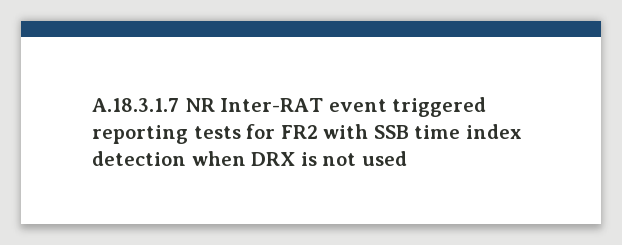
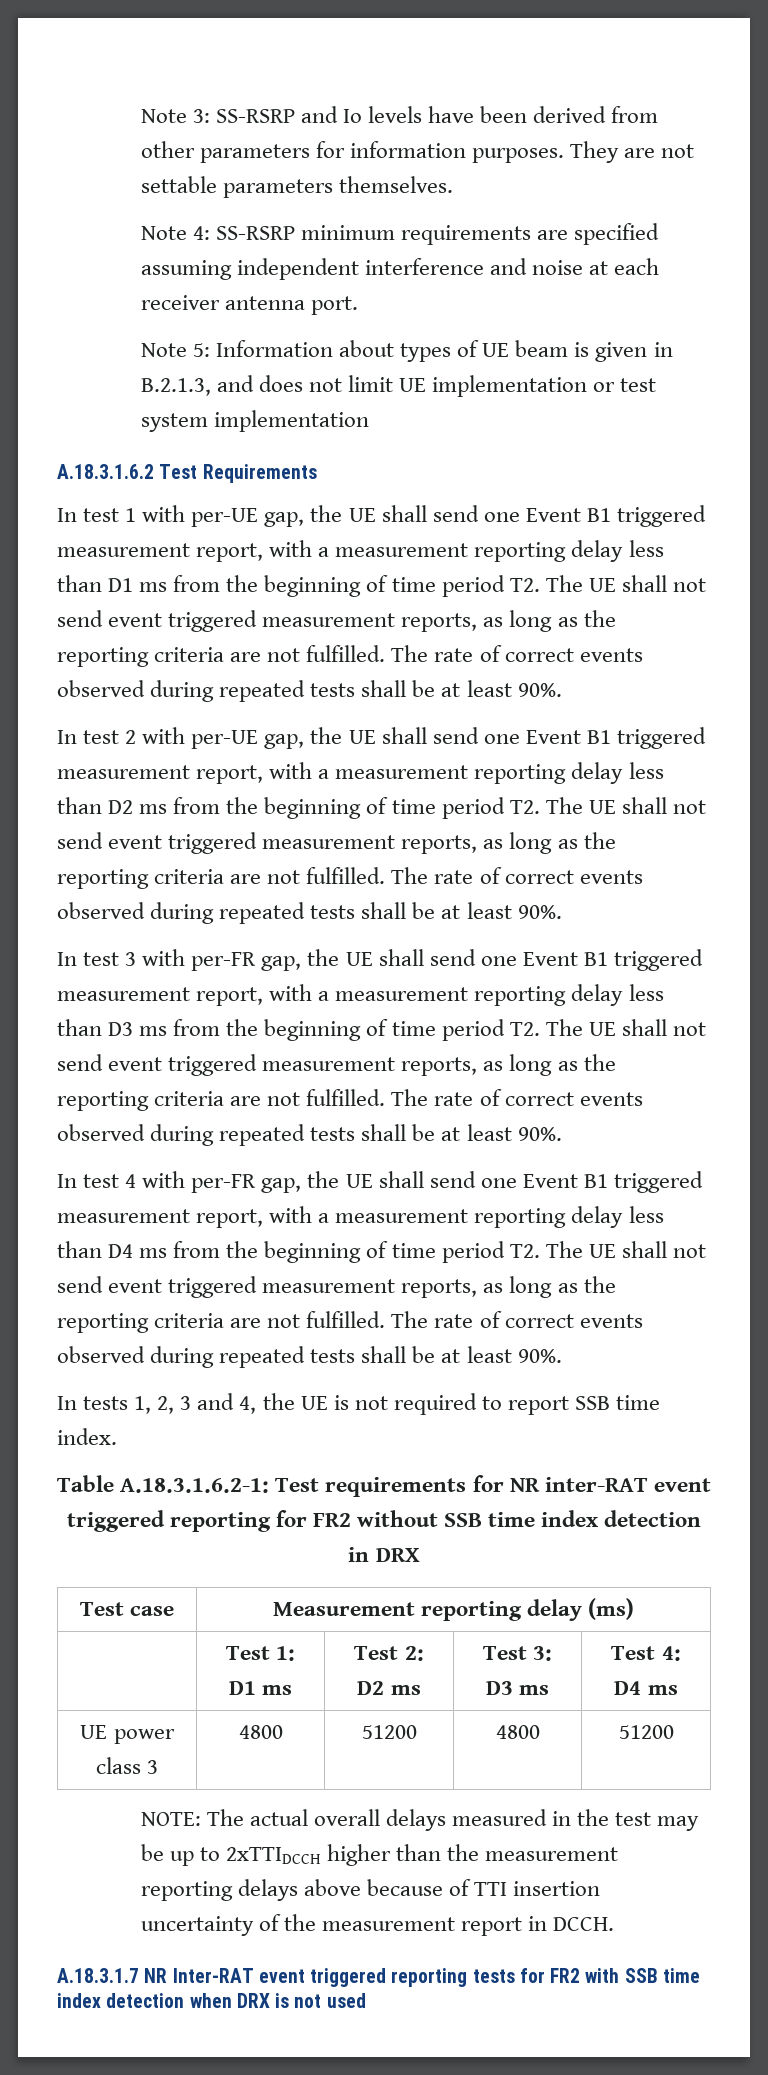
(92, 105) none -> [140,106,659,123] [140,141,695,163] [140,176,453,198] [140,223,660,245] [140,258,660,280] [140,295,358,315] [140,340,673,362] [140,375,657,397] [140,410,369,432] [57,464,317,483] [57,505,706,527] [57,540,664,562] [57,575,706,597] [57,610,616,632] [57,645,643,667] [57,680,562,702] [57,727,706,749] [57,762,664,784] [57,797,706,819] [57,832,616,854] [57,867,643,889] [57,902,562,924] [57,949,703,971] [57,984,664,1006] [57,1019,706,1041] [57,1054,616,1076] [57,1089,643,1111] [57,1124,562,1146] [57,1171,703,1193] [57,1206,664,1228] [57,1241,706,1263] [57,1276,616,1298] [57,1311,643,1333] [57,1346,562,1368] [57,1393,661,1415] [57,1428,117,1445] [57,1475,711,1497] [66,1510,702,1532] [348,1547,420,1562] [79,1602,175,1616] [272,1598,635,1621] [225,1646,296,1661] [228,1681,293,1695] [354,1646,424,1661] [357,1681,421,1695] [482,1646,553,1661] [485,1681,550,1695] [611,1646,681,1661] [614,1681,678,1695] [80,1725,175,1744] [95,1757,159,1774] [238,1725,283,1739] [361,1725,417,1739] [495,1725,540,1739] [618,1725,674,1739] [140,1809,700,1831] [140,1844,619,1866] [140,1879,601,1901] [140,1914,615,1936] Note 3: SS-RSRP and Io levels have been derived from other parameters for information purposes. They are not settable parameters themselves. // Note 4: SS-RSRP minimum requirements are specified assuming independent interference and noise at each receiver antenna port. // Note 5: Information about types of UE beam is given in B.2.1.3, and does not limit UE implementation or test system implementation // A.18.3.1.6.2 Test Requirements // In test 1 with per-UE gap, the UE shall send one Event B1 triggered measurement report, with a measurement reporting delay less than D1 ms from the beginning of time period T2. The UE shall not send event triggered measurement reports, as long as the reporting criteria are not fulfilled. The rate of correct events observed during repeated tests shall be at least 90%. // In test 2 with per-UE gap, the UE shall send one Event B1 triggered measurement report, with a measurement reporting delay less than D2 ms from the beginning of time period T2. The UE shall not send event triggered measurement reports, as long as the reporting criteria are not fulfilled. The rate of correct events observed during repeated tests shall be at least 90%. // In test 3 with per-FR gap, the UE shall send one Event B1 triggered measurement report, with a measurement reporting delay less than D3 ms from the beginning of time period T2. The UE shall not send event triggered measurement reports, as long as the reporting criteria are not fulfilled. The rate of correct events observed during repeated tests shall be at least 90%. // In test 4 with per-FR gap, the UE shall send one Event B1 triggered measurement report, with a measurement reporting delay less than D4 ms from the beginning of time period T2. The UE shall not send event triggered measurement reports, as long as the reporting criteria are not fulfilled. The rate of correct events observed during repeated tests shall be at least 90%. // In tests 1, 2, 3 and 4, the UE is not required to report SSB time index. // Table A.18.3.1.6.2-1: Test requirements for NR inter-RAT event triggered reporting for FR2 without SSB time index detection in DRX // Test case | Measurement reporting delay (ms) // | Test 1: D1 ms | Test 2: D2 ms | Test 3: D3 ms | Test 4: D4 ms // UE power class 3 | 4800 | 51200 | 4800 | 51200 // NOTE: The actual overall delays measured in the test may be up to 2xTTIDCCH higher than the measurement reporting delays above because of TTI insertion uncertainty of the measurement report in DCCH. //

